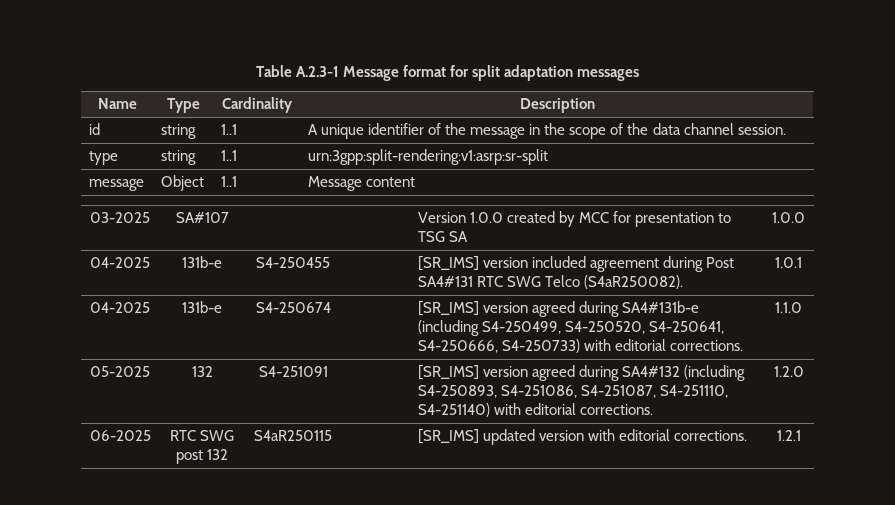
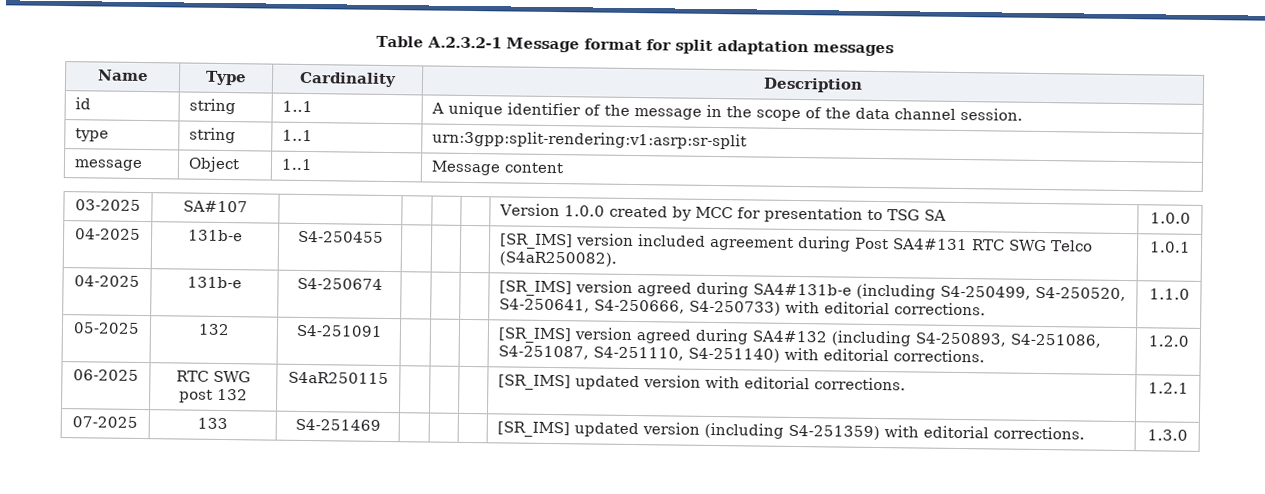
[295,66,339,77] A.2.3-1 -> [426,36,502,49] A.2.3.2-1
(801, 435) none -> [72,416,138,428] [197,417,228,430] [294,418,381,431] [497,421,1086,441] [1146,429,1188,441] // 07-2025 | 133 | S4-251469 | | | | [SR_IMS] updated version (including S4-251359) with editorial corrections. | 1.3.0

